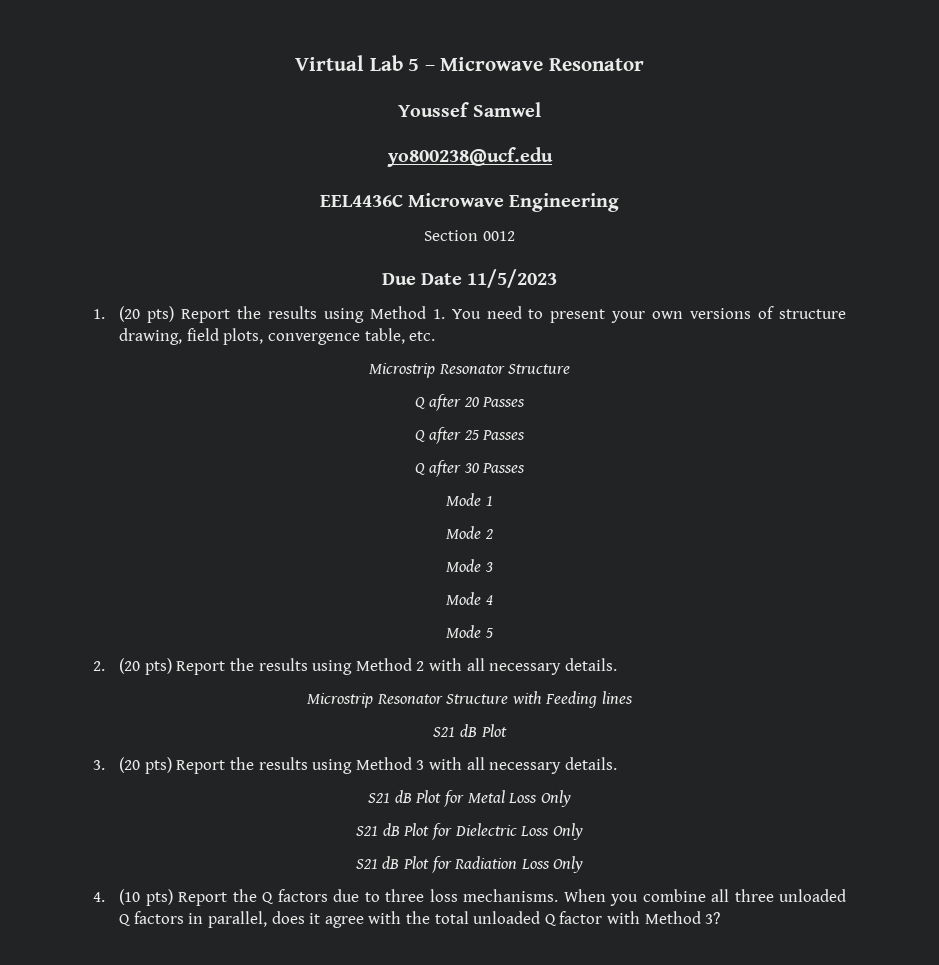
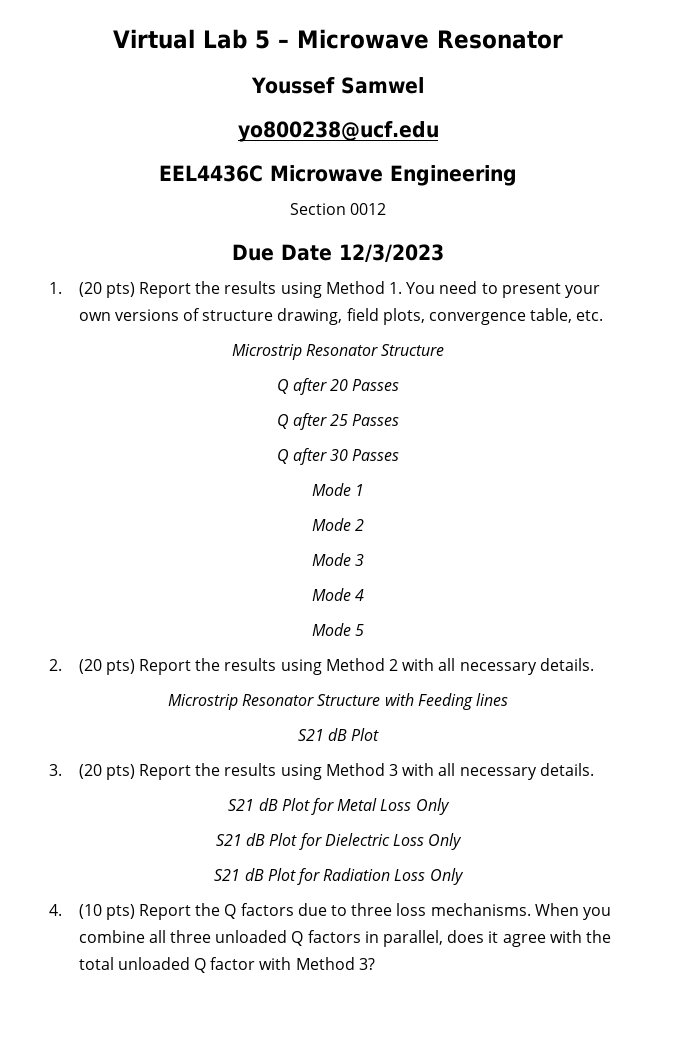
[467,269,558,288] 11/5/2023 -> [339,244,444,262] 12/3/2023

